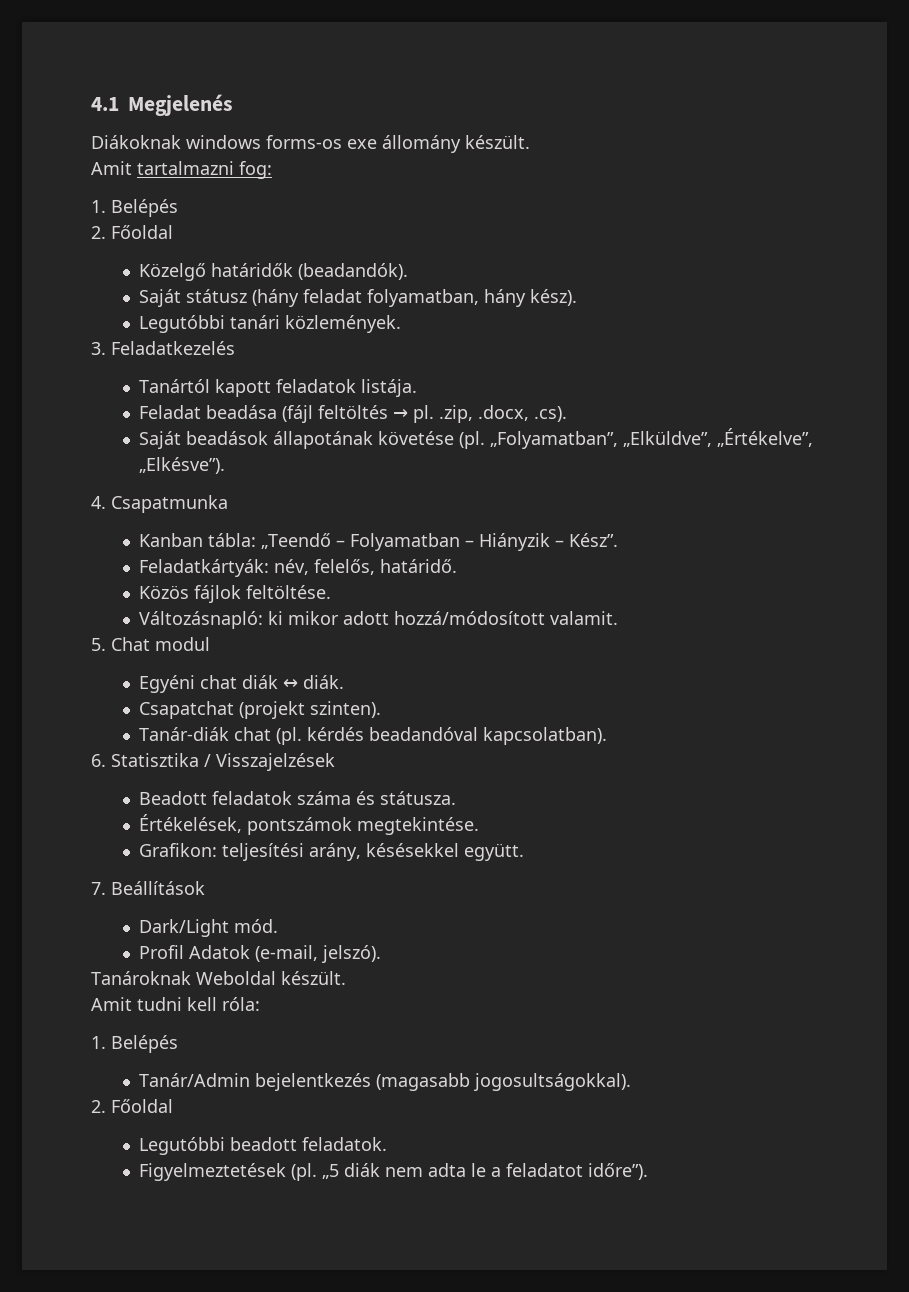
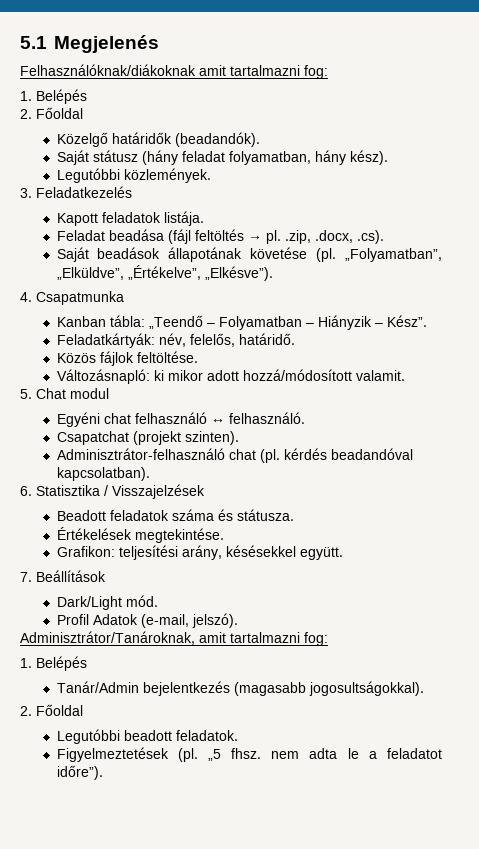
[91,97,119,111] 4.1 -> [20,36,47,49] 5.1
[91,135,530,153] [91,161,132,175] Diákoknak windows forms-os exe állomány készült. // Amit -> [20,64,226,76] Felhasználóknak/diákoknak amit
[229,315,280,329] tanári -> (120, 175) none
[138,379,271,397] Tanártól kapott -> [56,213,98,226] Kapott
[241,675,344,689] diák ↔ diák. -> [134,412,305,424] felhasználó ↔ felhasználó.
[138,727,229,741] Tanár-diák -> [56,448,225,460] Adminisztrátor-felhasználó
[138,814,352,835] Értékelések, pontszámok -> [56,527,132,540] Értékelések
[91,971,346,985] [91,997,260,1011] Tanároknak Weboldal készült. // Amit tudni kell róla: -> [20,631,328,646] Adminisztrátor/Tanároknak, amit tartalmazni fog:
[343,1163,380,1177] diák -> [231,748,262,759] fhsz.

